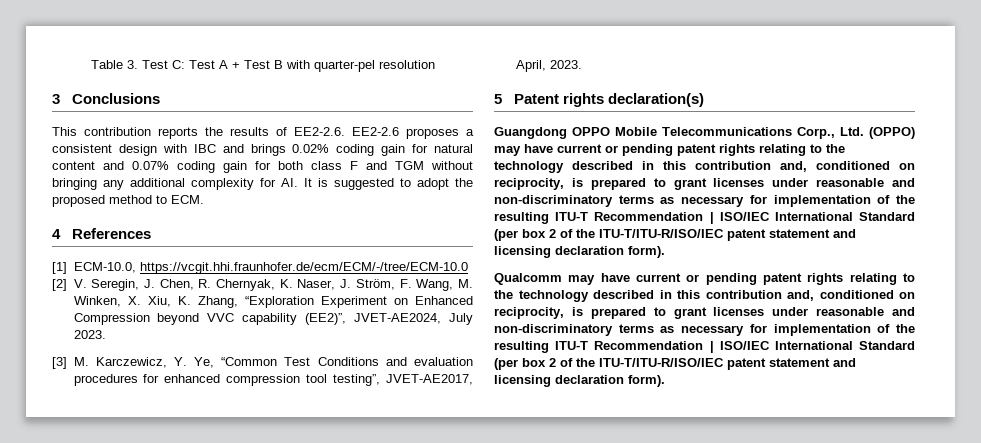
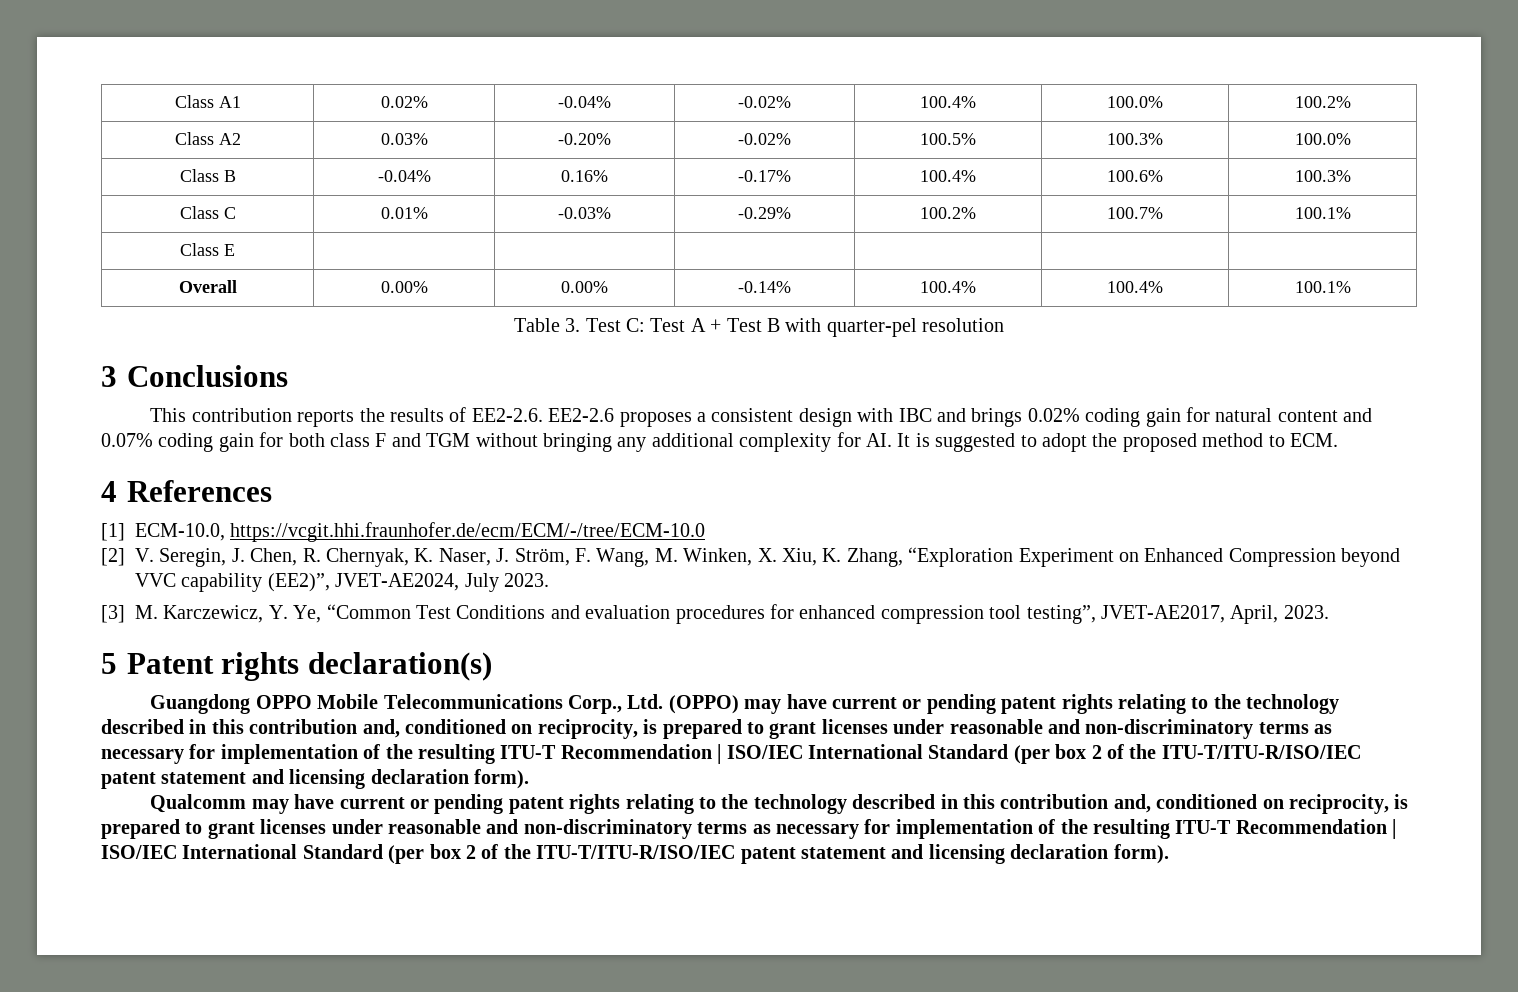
(90, 64) none -> [174,95,241,108] [380,96,428,108] [558,96,611,108] [738,96,791,108] [920,96,976,108] [1107,96,1163,108] [1294,96,1351,108] [174,132,241,145] [380,133,428,145] [558,133,611,145] [738,133,791,145] [920,133,976,145] [1107,133,1163,145] [1294,133,1351,145] [179,169,236,182] [377,170,431,182] [561,170,608,182] [738,170,791,182] [920,170,976,182] [1107,170,1163,182] [1294,170,1351,182] [179,206,236,219] [380,207,428,219] [558,207,611,219] [738,207,791,219] [920,207,976,219] [1107,207,1163,219] [1294,207,1351,219] [180,243,235,256] [178,280,237,293] [380,281,428,293] [561,281,608,293] [738,281,791,293] [920,281,976,293] [1107,281,1163,293] [1294,281,1351,293] Class A1 | 0.02% | -0.04% | -0.02% | 100.4% | 100.0% | 100.2% // Class A2 | 0.03% | -0.20% | -0.02% | 100.5% | 100.3% | 100.0% // Class B | -0.04% | 0.16% | -0.17% | 100.4% | 100.6% | 100.3% // Class C | 0.01% | -0.03% | -0.29% | 100.2% | 100.7% | 100.1% // Class E | | | | | | // Overall | 0.00% | 0.00% | -0.14% | 100.4% | 100.4% | 100.1% //

